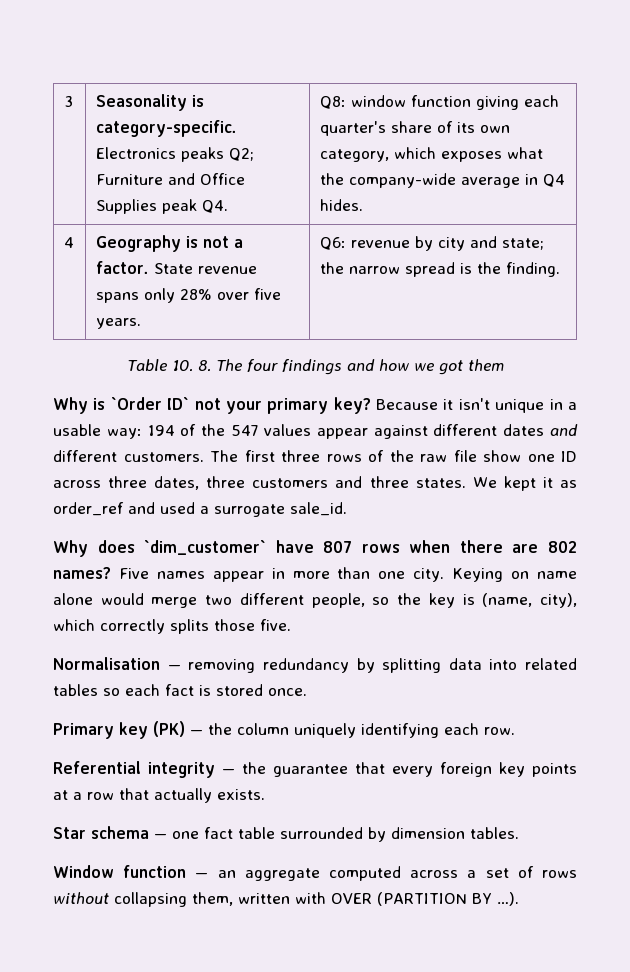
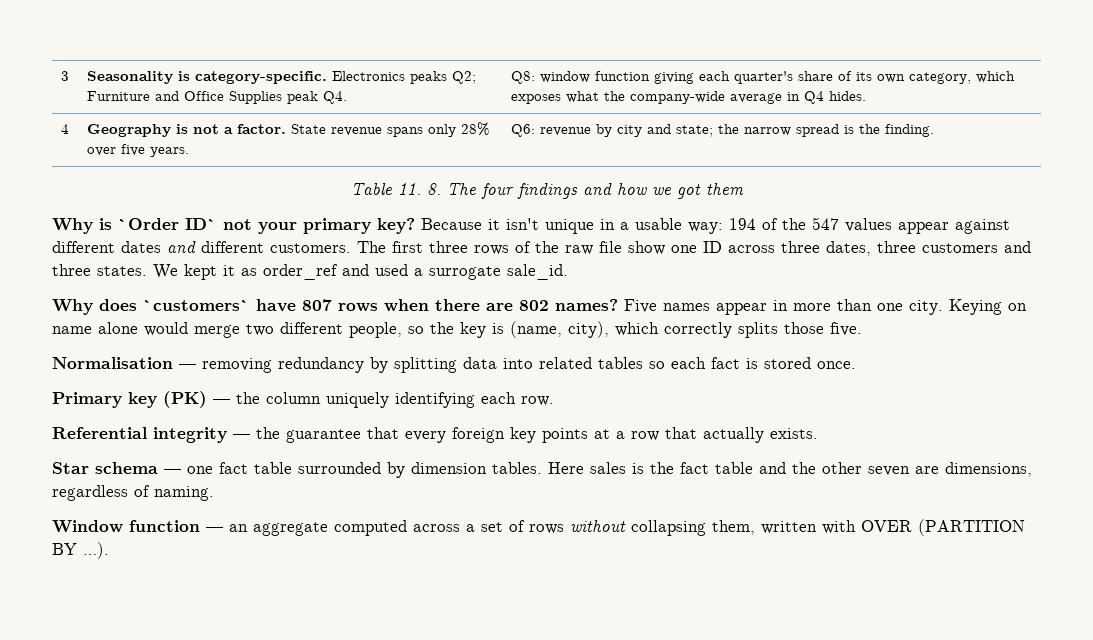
[171,360,193,372] 10. -> [397,183,421,195] 11.
[144,540,267,555] `dim_customer` -> [143,299,250,311] `customers`
(519, 833) none -> [548,462,1032,477] [52,485,214,501] Here sales is the fact table and the other seven are dimensions, regardless of naming.

